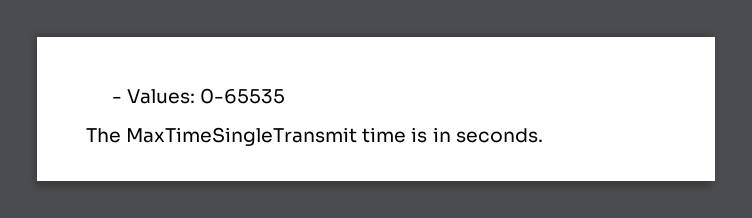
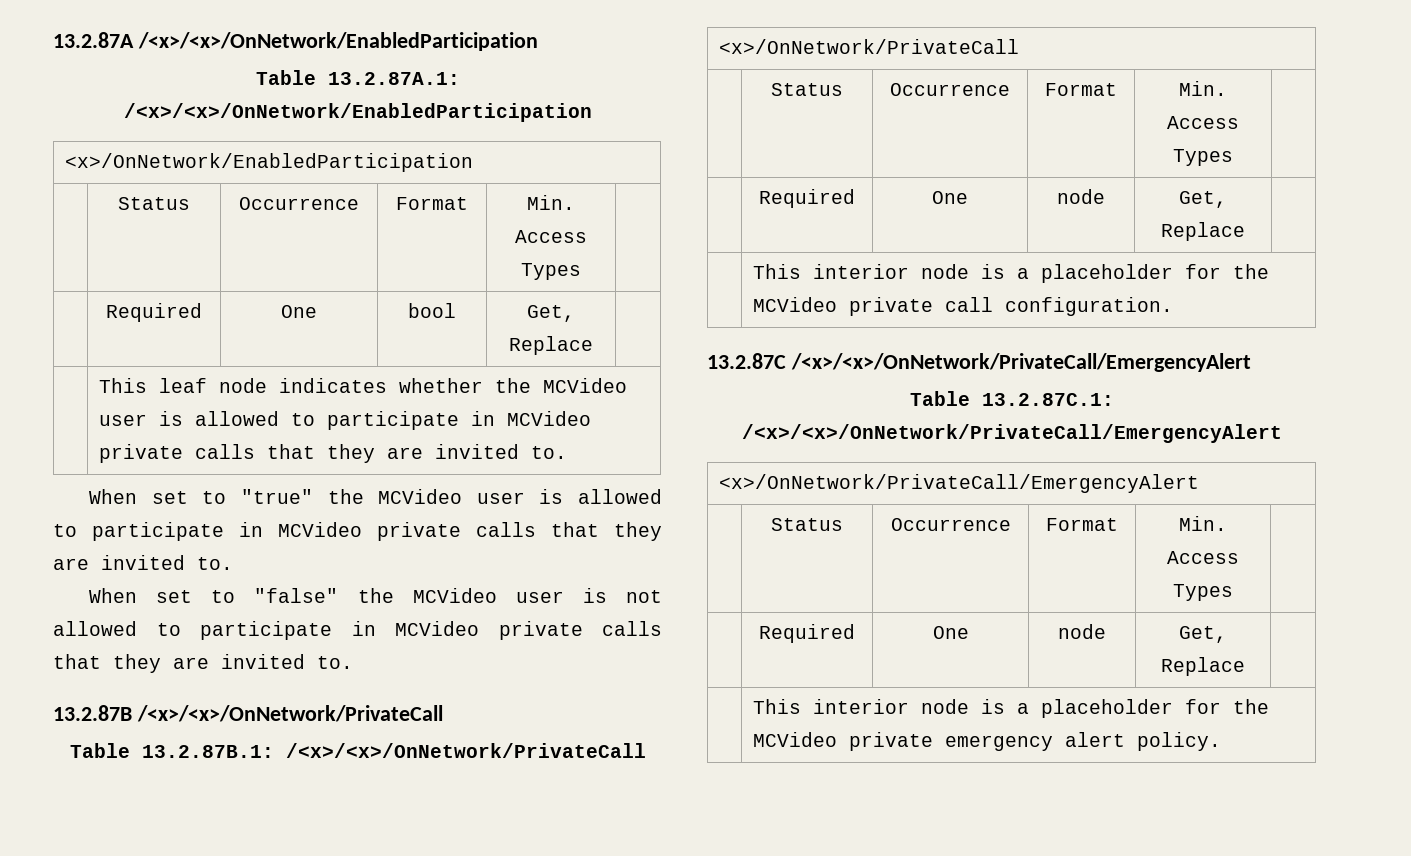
[112,88,286,104] [86,127,543,146] - Values: 0-65535 // The MaxTimeSingleTransmit time is in seconds. -> [53,32,538,51] [255,70,460,85] [123,103,592,122] [65,153,474,172] [118,197,190,210] [239,197,359,210] [396,197,468,210] [527,195,575,210] [515,230,587,243] [521,263,581,280] [106,303,202,322] [281,305,317,318] [408,303,456,318] [527,305,575,322] [509,336,593,355] [99,378,628,393] [99,411,592,430] [99,444,568,463] [89,489,662,504] [53,522,662,541] [53,555,233,570] [89,588,662,603] [53,621,662,640] [53,654,353,673] [53,705,443,722] [69,743,646,758] [719,39,1020,54] [771,83,843,96] [890,83,1010,96] [1045,83,1117,96] [1179,81,1227,96] [1167,116,1239,129] [1173,149,1233,166] [759,189,855,208] [932,191,968,204] [1057,189,1105,204] [1179,191,1227,208] [1161,222,1245,241] [753,264,1270,283] [753,297,1174,316] [707,353,1251,372] [909,391,1114,406] [741,424,1282,443] [719,474,1200,493] [771,518,843,531] [890,518,1011,531] [1046,518,1118,531] [1179,516,1227,531] [1167,551,1239,564] [1173,584,1233,601] [759,624,855,643] [932,626,969,639] [1058,624,1106,639] [1179,626,1227,643] [1161,657,1245,676] [753,699,1270,718] [753,732,1222,751] 13.2.87A /<x>/<x>/OnNetwork/EnabledParticipation // Table 13.2.87A.1: /<x>/<x>/OnNetwork/EnabledParticipation // <x>/OnNetwork/EnabledParticipation // | Status | Occurrence | Format | Min. Access Types | // | Required | One | bool | Get, Replace | // | This leaf node indicates whether the MCVideo user is allowed to participate in MCVideo private calls that they are invited to. // When set to "true" the MCVideo user is allowed to participate in MCVideo private calls that they are invited to. // When set to "false" the MCVideo user is not allowed to participate in MCVideo private calls that they are invited to. // 13.2.87B /<x>/<x>/OnNetwork/PrivateCall // Table 13.2.87B.1: /<x>/<x>/OnNetwork/PrivateCall // <x>/OnNetwork/PrivateCall // | Status | Occurrence | Format | Min. Access Types | // | Required | One | node | Get, Replace | // | This interior node is a placeholder for the MCVideo private call configuration. // 13.2.87C /<x>/<x>/OnNetwork/PrivateCall/EmergencyAlert // Table 13.2.87C.1: /<x>/<x>/OnNetwork/PrivateCall/EmergencyAlert // <x>/OnNetwork/PrivateCall/EmergencyAlert // | Status | Occurrence | Format | Min. Access Types | // | Required | One | node | Get, Replace | // | This interior node is a placeholder for the MCVideo private emergency alert policy.

